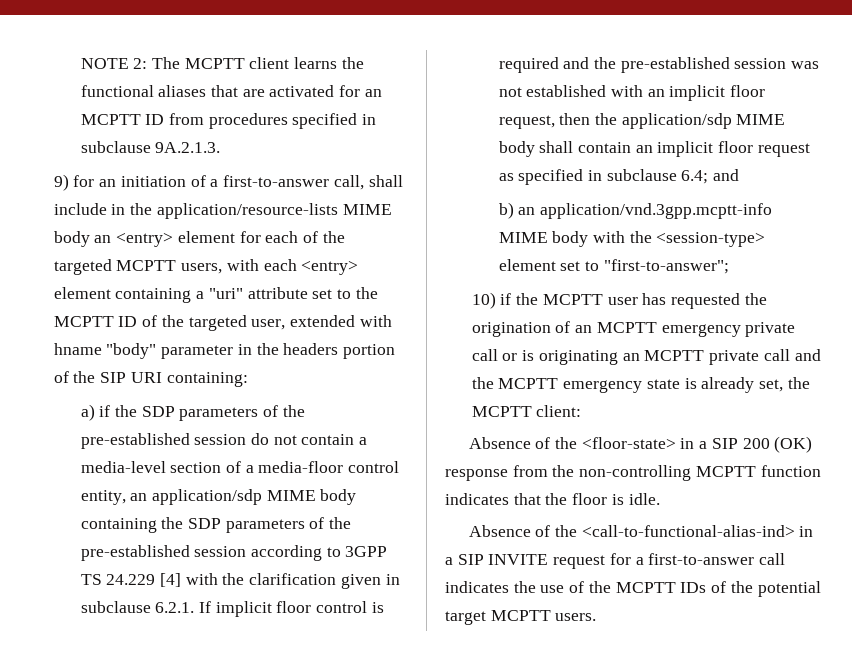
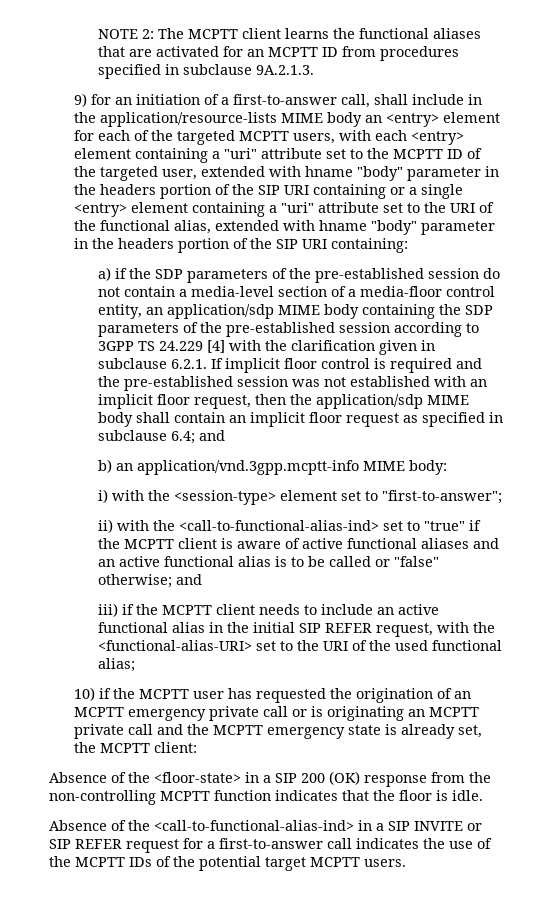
(162, 377) none -> [312,184,463,199] [73,202,494,217] [73,220,495,235] [73,238,327,253] containing or a single <entry> element containing a "uri" attribute set to the URI of the functional alias, extended with hname "body" parameter in the headers portion of the SIP URI
[552,231,589,247] body -> [409,460,448,475] [98,489,109,503] body: // i)
(729, 266) none -> [98,519,482,533] [98,538,500,549] [98,556,440,567] [98,574,203,588] [98,603,440,617] [98,622,496,637] [98,640,503,651] [98,658,136,672] // ii) with the <call-to-functional-alias-ind> set to "true" if the MCPTT client is aware of active functional aliases and an active functional alias is to be called or "false" otherwise; and // iii) if the MCPTT client needs to include an active functional alias in the initial SIP REFER request, with the <functional-alias-URI> set to the URI of the used functional alias;
(549, 559) none -> [467,823,482,831] [49,839,122,849] or SIP REFER

